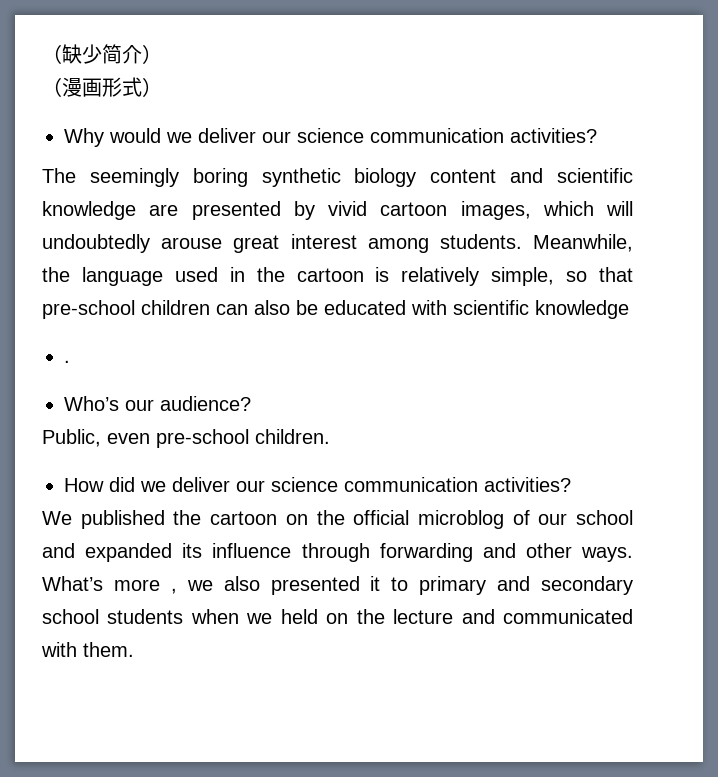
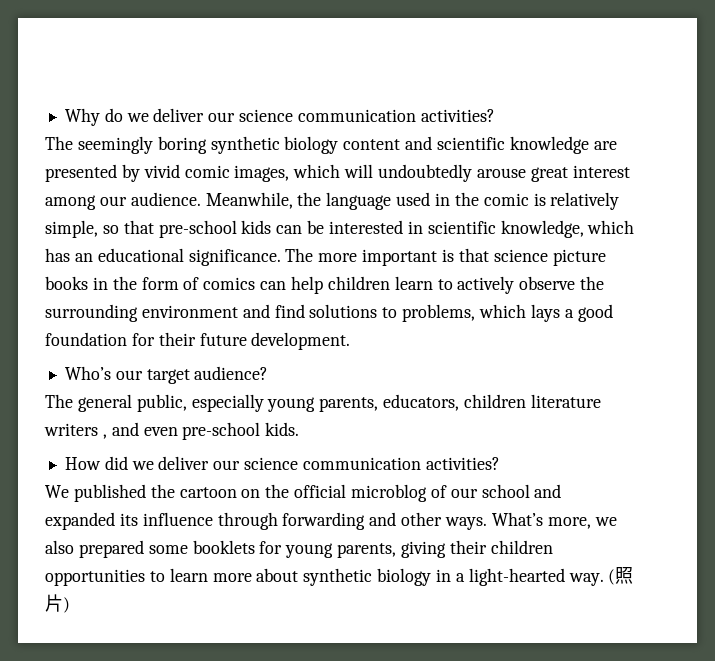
[42,44,162,64] [42,77,162,97] [64,128,161,147] （缺少简介） // （漫画形式） // Why would -> [64,108,123,126] Why do
[380,202,448,216] cartoon -> [184,165,230,178] comic
[439,234,522,249] students. -> [99,192,201,206] our audience.
[296,268,364,282] cartoon -> [483,193,529,206] comic
[141,300,629,319] [64,360,70,363] children can also be educated with scientific knowledge // . -> [241,220,635,238] [45,248,606,266] [45,276,605,294] [45,304,613,322] [45,332,351,350] kids can be interested in scientific knowledge, which has an educational significance. The more important is that science picture books in the form of comics can help children learn to actively observe the surrounding environment and find solutions to problems, which lays a good foundation for their future development.
(154, 405) none -> [146,369,190,384] target
[42,429,101,447] Public, -> [45,394,601,412] [44,422,139,439] The general public, especially young parents, educators, children literature writers , and
[255,429,330,444] children. -> [265,422,300,436] kids.
[113,576,633,595] [42,609,634,624] [41,642,134,657] more , we also presented it to primary and secondary school students when we held on the lecture and communicated with them. -> [547,517,617,529] [45,540,553,558] [45,567,634,586] [45,594,70,613] more, we also prepared some booklets for young parents, giving their children opportunities to learn more about synthetic biology in a light-hearted way. (照片)

